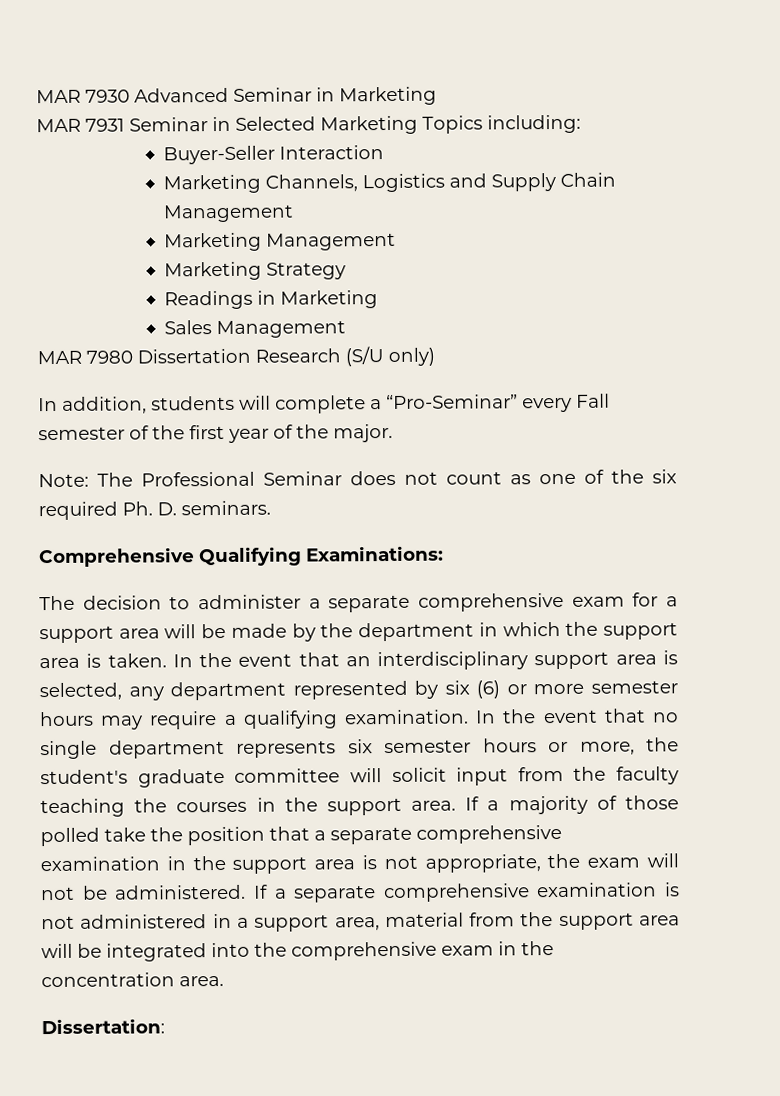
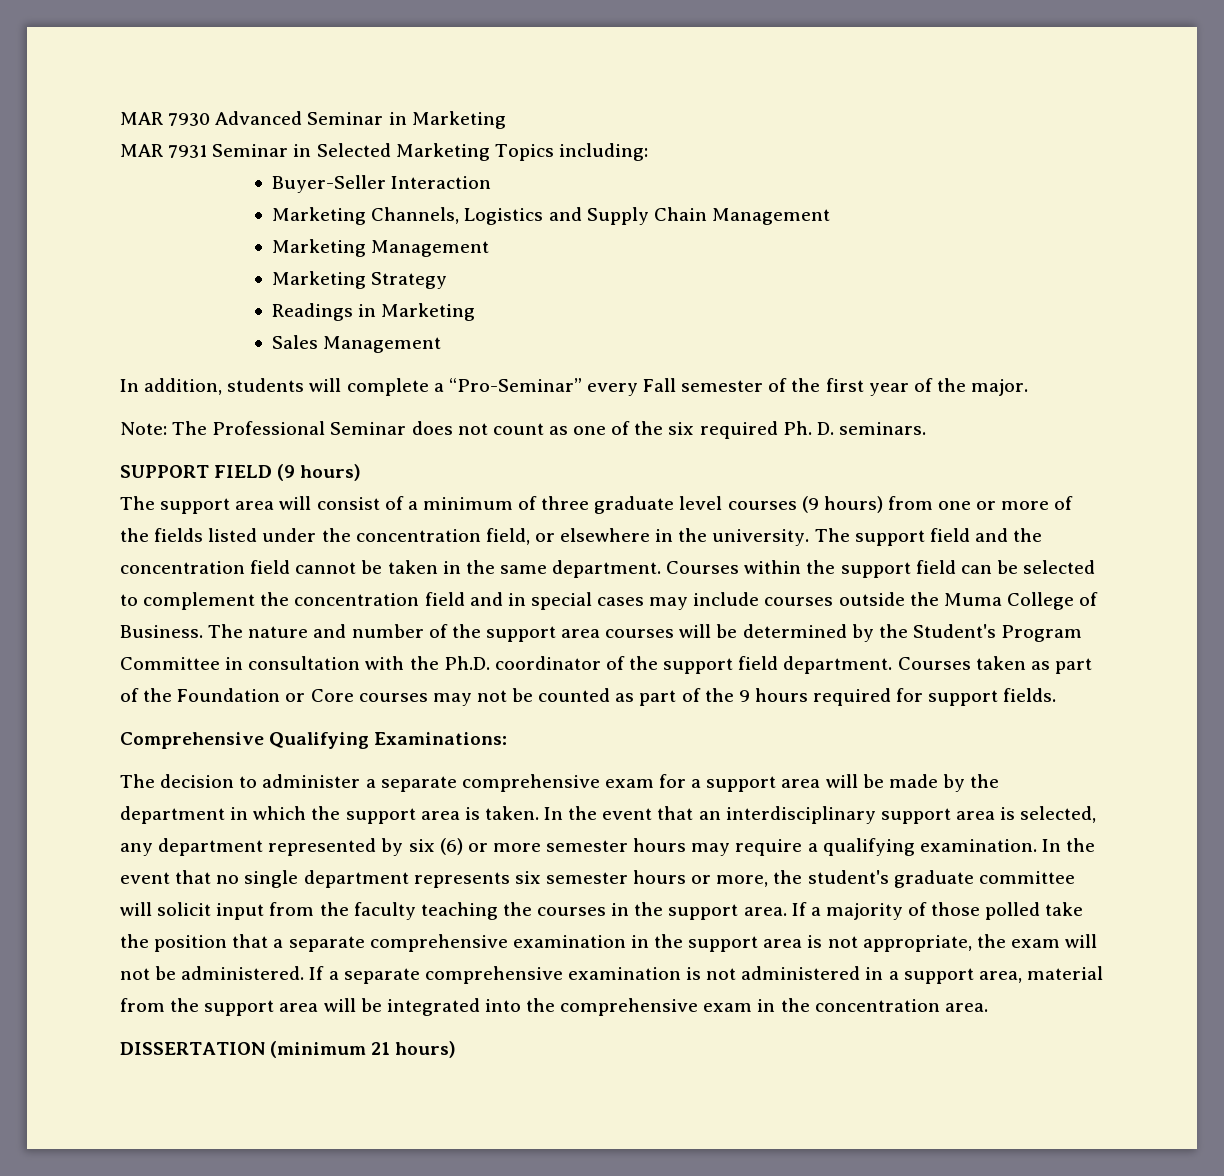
[37,346,435,367] // MAR 7980 Dissertation Research (S/U only) -> (442, 344) none
(271, 508) none -> [120,464,362,481] [120,496,1074,514] [120,528,1043,546] [120,560,1096,578] [120,592,1099,610] [120,624,1083,642] [120,656,1092,674] [120,688,1057,706] // SUPPORT FIELD (9 hours) // The support area will consist of a minimum of three graduate level courses (9 hours) from one or more of the fields listed under the concentration field, or elsewhere in the university. The support field and the concentration field cannot be taken in the same department. Courses within the support field can be selected to complement the concentration field and in special cases may include courses outside the Muma College of Business. The nature and number of the support area courses will be determined by the Student's Program Committee in consultation with the Ph.D. coordinator of the support field department. Courses taken as part of the Foundation or Core courses may not be counted as part of the 9 hours required for support fields.
[41,1018,165,1035] Dissertation: -> [120,1041,457,1058] DISSERTATION (minimum 21 hours)

